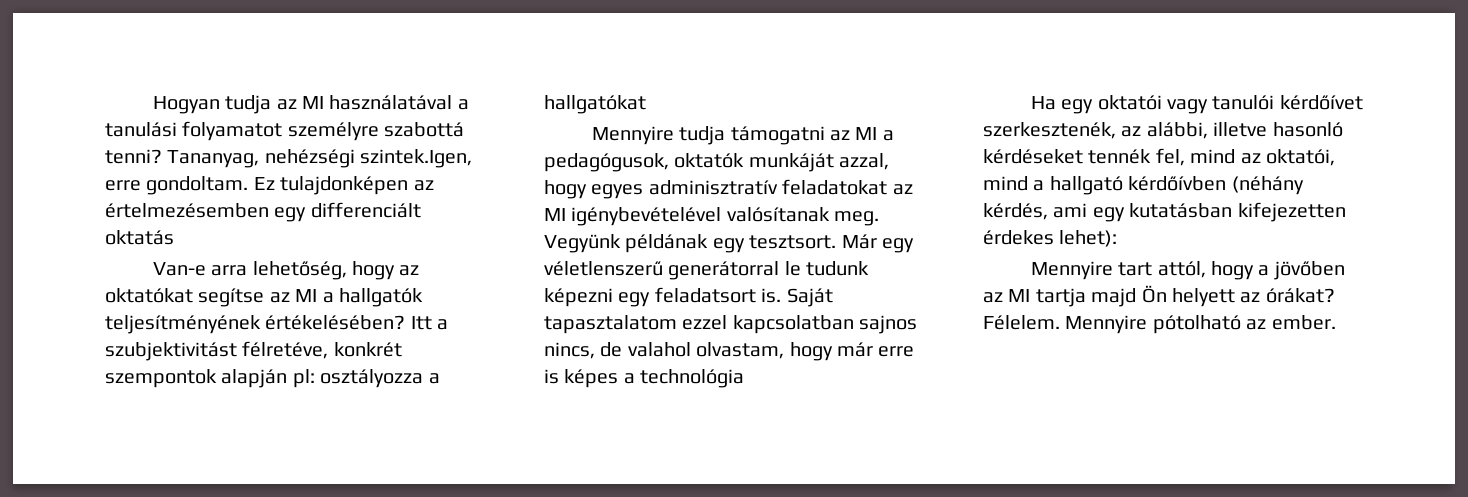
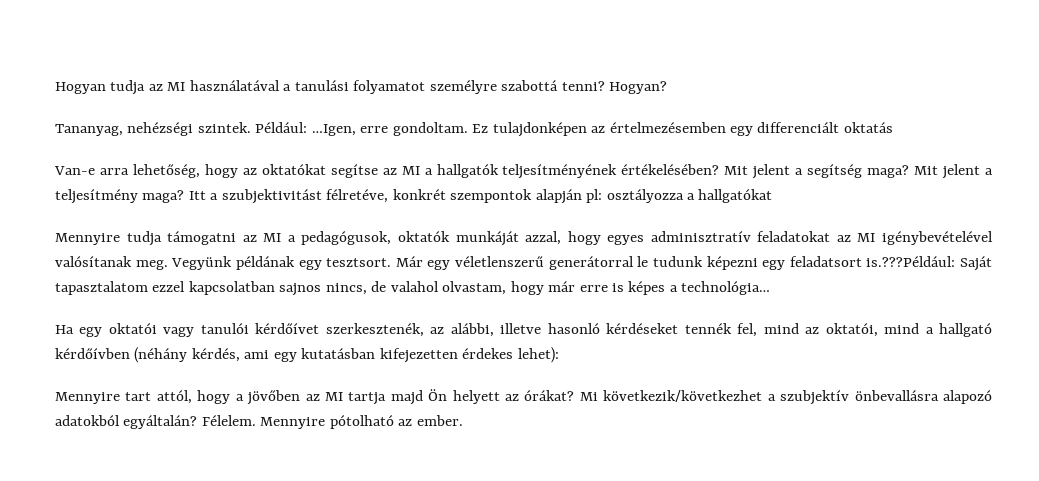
(162, 156) none -> [609,81,668,94] Hogyan? //
[360,149,473,168] szintek.Igen, -> [197,122,356,136] szintek. Például: …Igen,
(406, 322) none -> [724,164,994,179] [55,189,185,204] Mit jelent a segítség maga? Mit jelent a teljesítmény maga?
[761,288,782,303] is. -> [866,256,956,267] is.???Például:
[640,369,745,388] technológia -> [681,281,771,295] technológia…
(1335, 295) none -> [579,390,993,405] [55,415,198,429] Mi következik/következhet a szubjektív önbevallásra alapozó adatokból egyáltalán?

